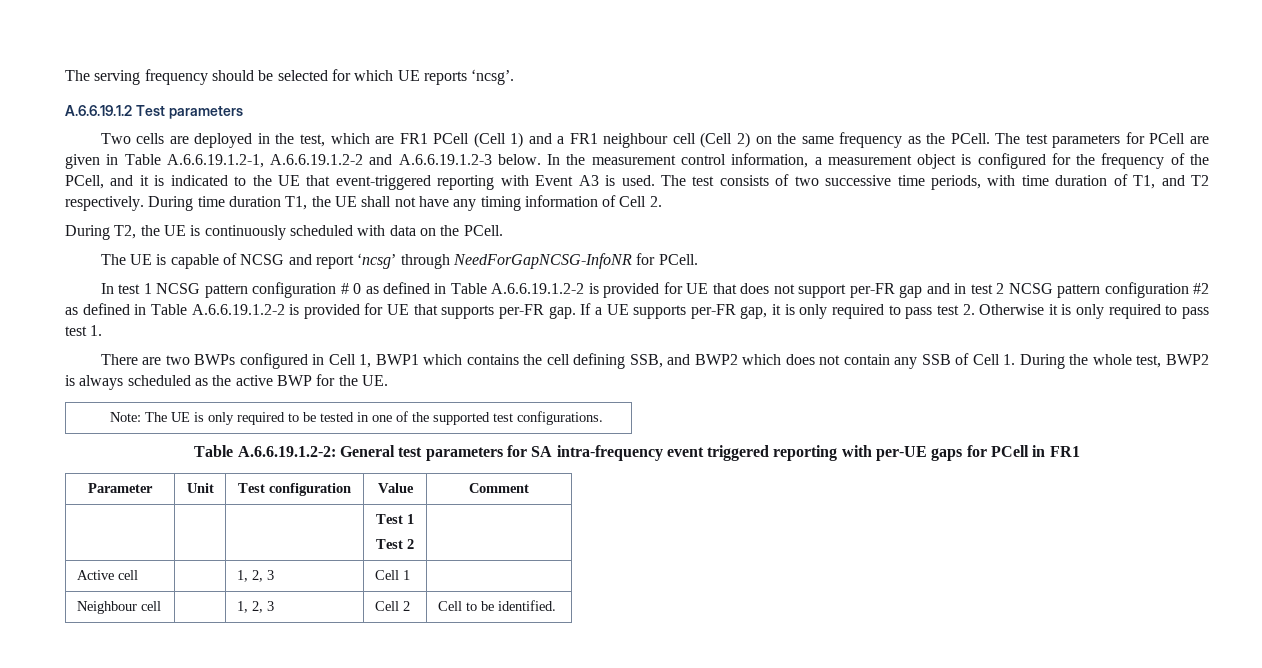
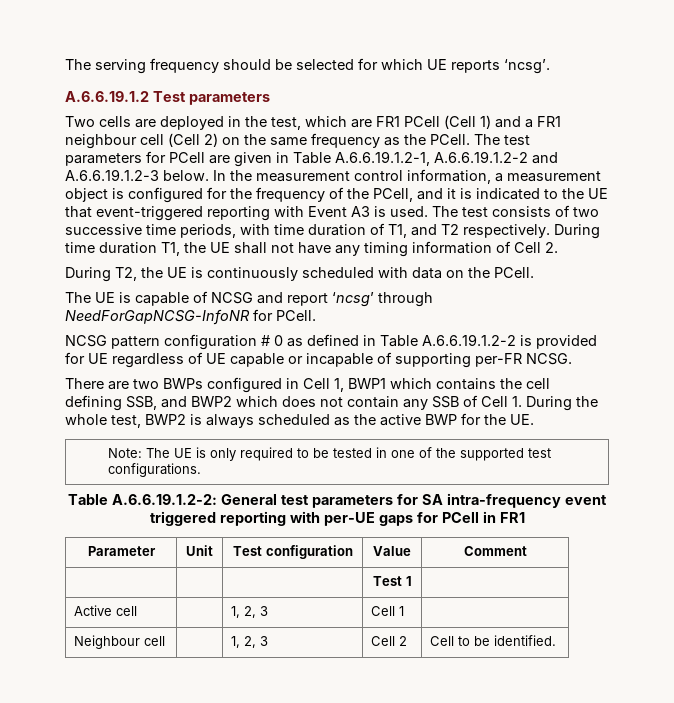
[100,283,152,294] In test 1 -> (316, 315) none
[712,282,1209,298] [65,303,1210,319] [65,325,103,336] that does not support per-FR gap and in test 2 NCSG pattern configuration #2 as defined in Table A.6.6.19.1.2-2 is provided for UE that supports per-FR gap. If a UE supports per-FR gap, it is only required to pass test 2. Otherwise it is only required to pass test 1. -> [112,352,572,368] regardless of UE capable or incapable of supporting per-FR NCSG.
[376,539,414,549] // Test 2 -> (412, 581) none

